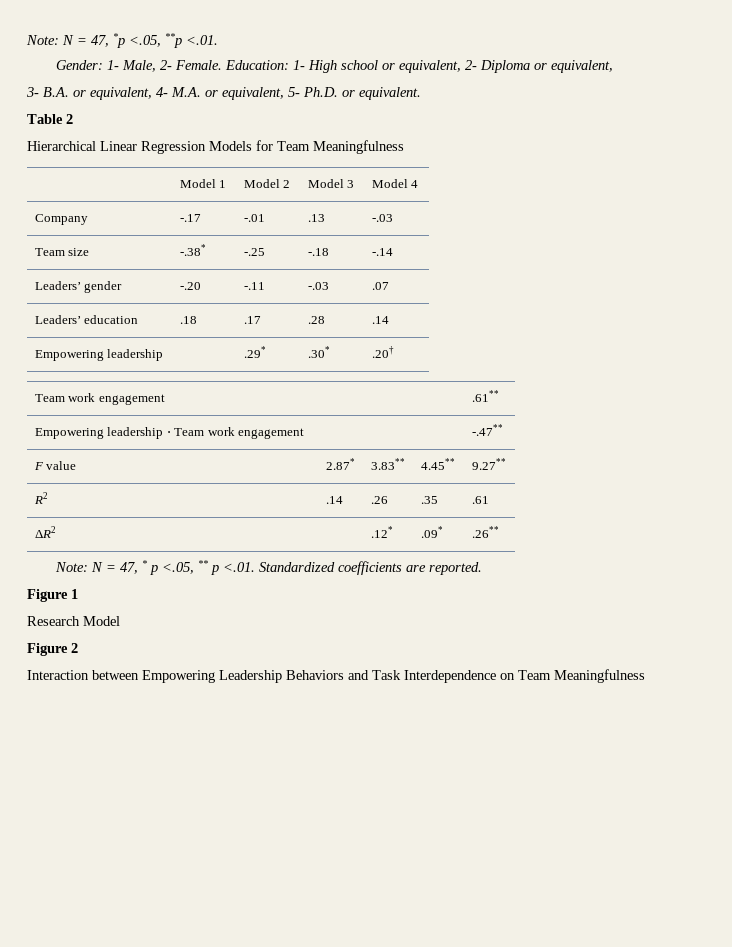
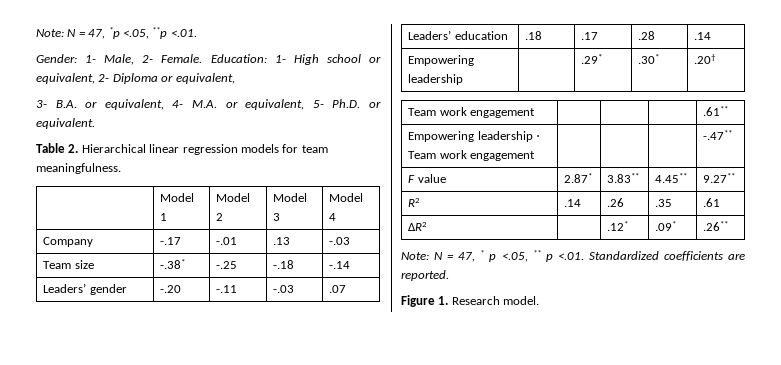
[66,114,73,124] [27,140,404,154] 2 // Hierarchical Linear Regression Models for Team Meaningfulness -> [68,144,328,155] [36,163,121,174] 2. Hierarchical linear regression models for team meaningfulness.
[71,589,78,599] [27,616,120,626] [27,643,78,656] [27,669,645,683] 1 // Research Model // Figure 2 // Interaction between Empowering Leadership Behaviors and Task Interdependence on Team Meaningfulness -> [438,296,540,305] 1. Research model.

